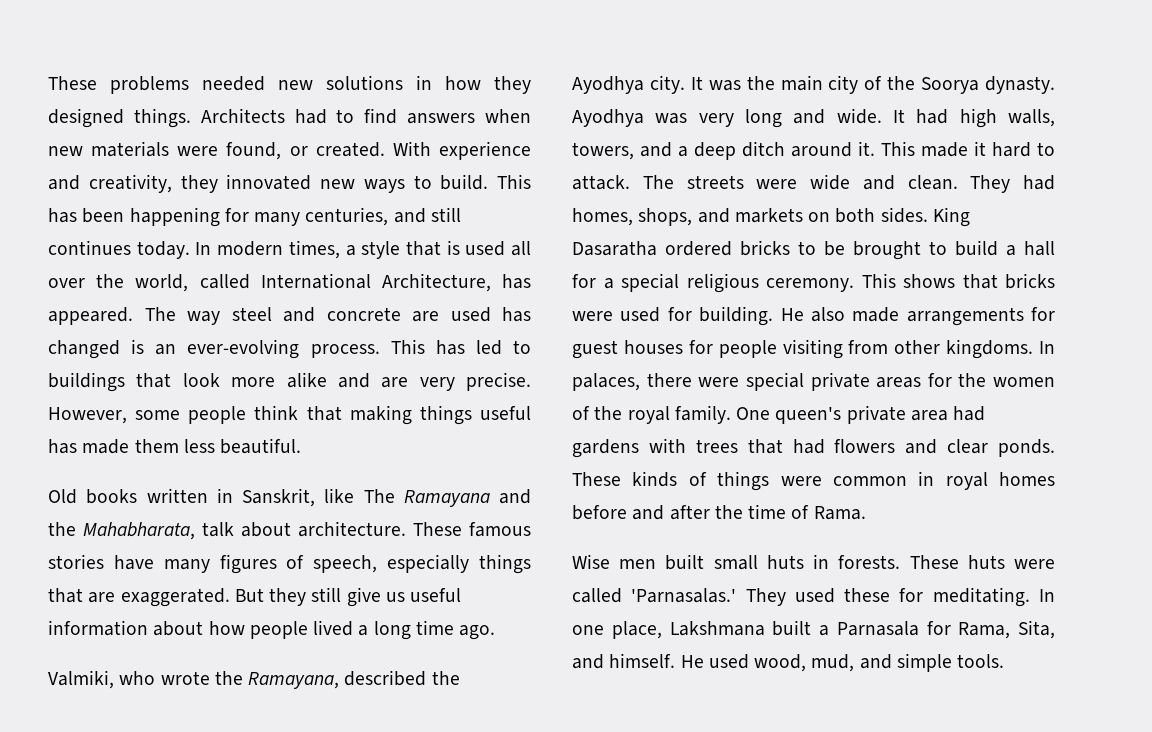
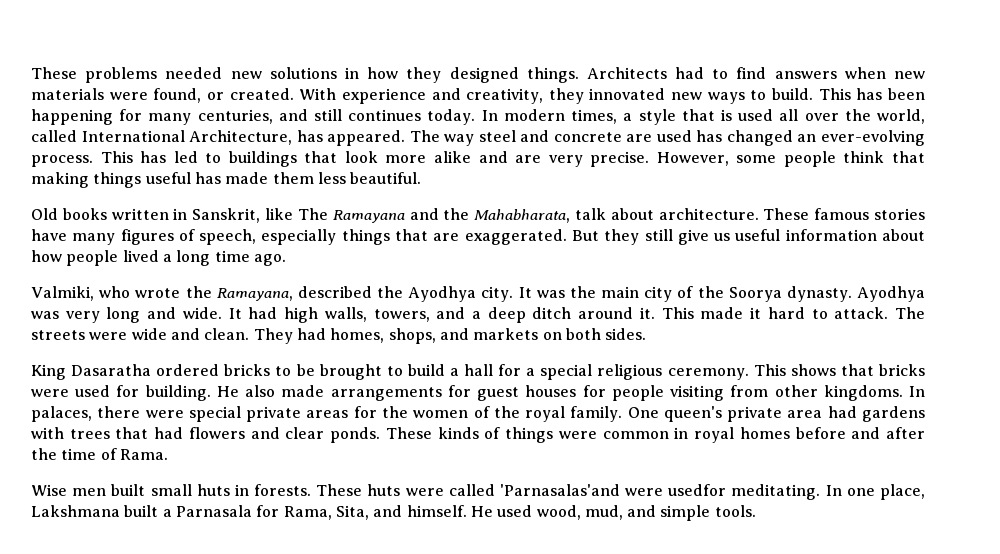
[131,339,145,354] is -> (793, 138) none
(928, 215) none -> (647, 334) //
[631,588,924,606] 'Parnasalas.' They used these for -> [499,484,727,496] 'Parnasalas'and were usedfor

